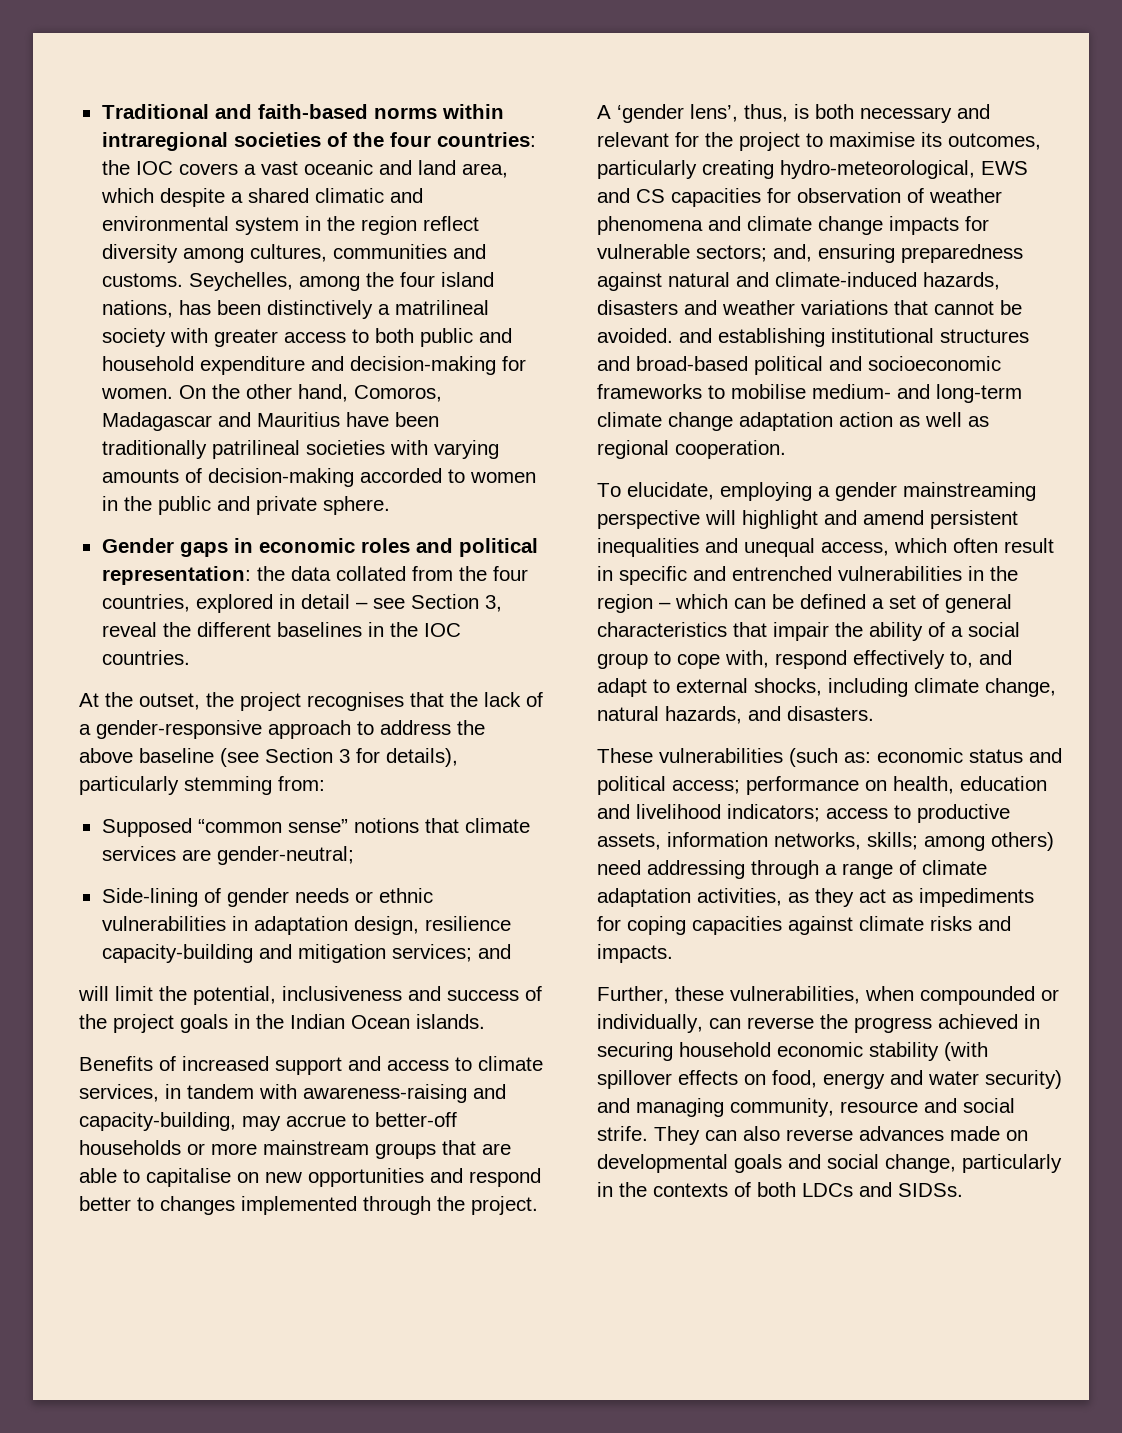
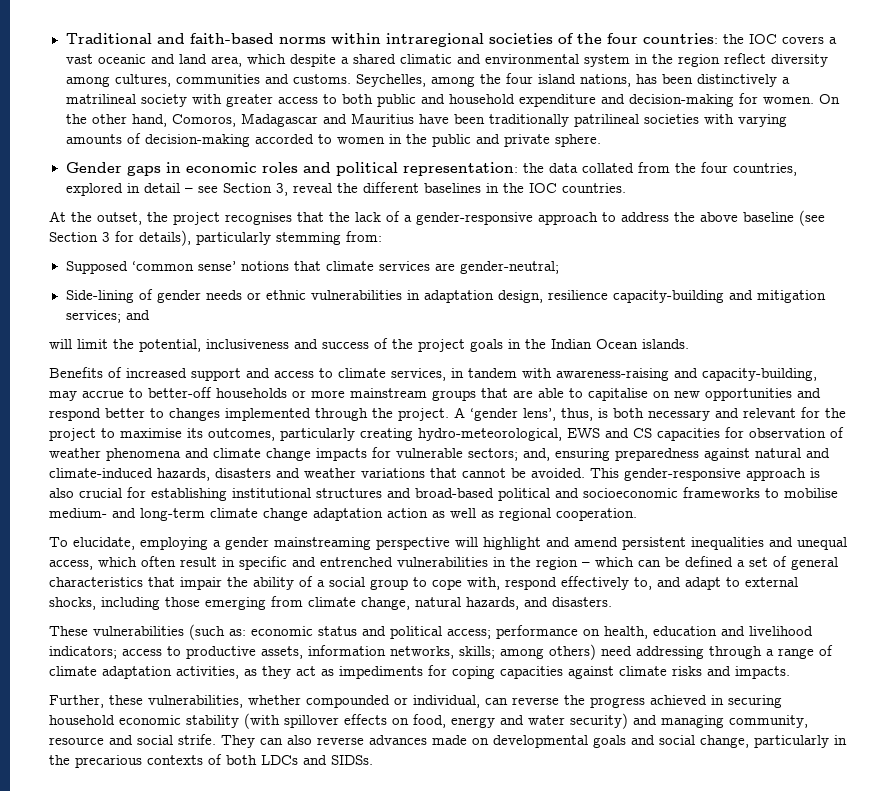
[197,819,348,833] “common sense” -> [131,261,236,271] ‘common sense’
[679,328,712,343] and -> [590,468,820,481] [49,487,146,498] This gender-responsive approach is also crucial for
(908, 687) none -> [165,596,303,610] those emerging from
[865,986,914,1001] when -> [248,695,301,705] whether
[597,1014,703,1033] individually, -> [413,695,480,708] individual,
(647, 1189) none -> [75,755,142,768] precarious

